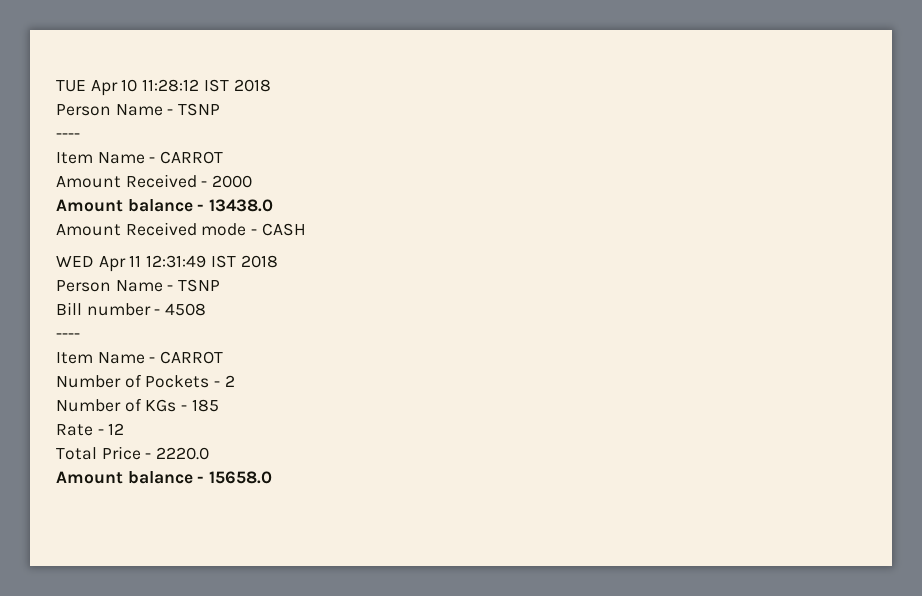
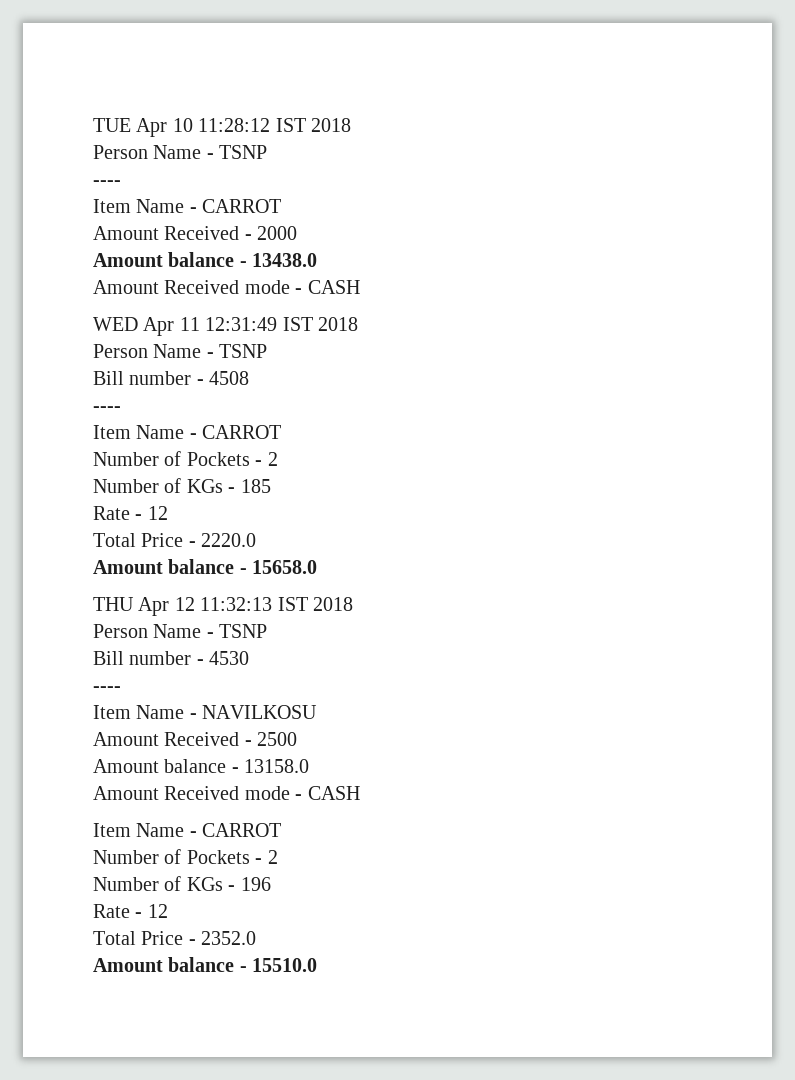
(273, 477) none -> [93,597,353,616] [93,624,268,638] [93,651,250,665] [93,686,121,692] [93,705,318,719] [93,732,298,746] [93,759,310,773] [93,786,360,800] [93,823,282,837] [93,849,278,864] [93,876,271,891] [93,904,168,918] [93,931,257,945] [93,957,318,972] // THU Apr 12 11:32:13 IST 2018 // Person Name - TSNP // Bill number - 4530 // ---- // Item Name - NAVILKOSU // Amount Received - 2500 // Amount balance - 13158.0 // Amount Received mode - CASH // Item Name - CARROT // Number of Pockets - 2 // Number of KGs - 196 // Rate - 12 // Total Price - 2352.0 // Amount balance - 15510.0

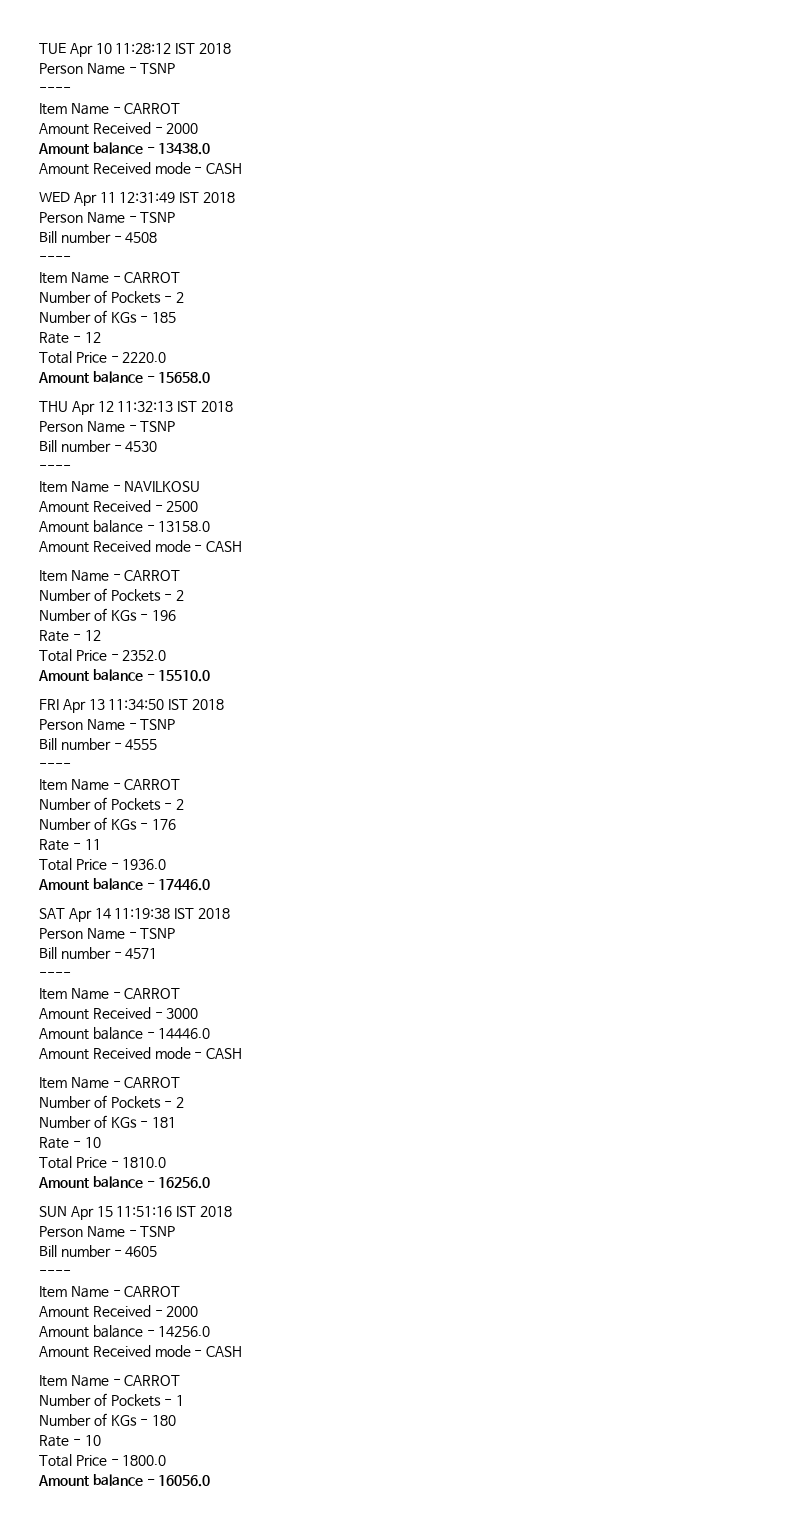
(318, 965) none -> [39,699,224,713] [39,719,176,731] [39,738,158,750] [39,763,71,769] [39,779,181,791] [39,797,185,811] [39,817,177,830] [39,839,101,851] [39,858,167,871] [38,878,211,891] [39,908,230,922] [39,928,176,940] [39,947,158,959] [39,972,71,978] [39,988,181,1000] [39,1007,199,1020] [39,1027,211,1040] [39,1047,243,1060] [39,1077,181,1089] [39,1095,185,1109] [39,1115,177,1128] [39,1137,101,1149] [39,1156,167,1169] [38,1176,211,1189] [39,1206,232,1220] [39,1226,176,1238] [39,1245,158,1257] [39,1270,71,1276] [39,1286,181,1298] [39,1305,199,1318] [39,1325,211,1338] [39,1345,243,1358] [39,1375,181,1387] [39,1393,185,1407] [39,1413,177,1426] [39,1435,101,1447] [39,1454,167,1467] [38,1474,211,1487] // FRI Apr 13 11:34:50 IST 2018 // Person Name - TSNP // Bill number - 4555 // ---- // Item Name - CARROT // Number of Pockets - 2 // Number of KGs - 176 // Rate - 11 // Total Price - 1936.0 // Amount balance - 17446.0 // SAT Apr 14 11:19:38 IST 2018 // Person Name - TSNP // Bill number - 4571 // ---- // Item Name - CARROT // Amount Received - 3000 // Amount balance - 14446.0 // Amount Received mode - CASH // Item Name - CARROT // Number of Pockets - 2 // Number of KGs - 181 // Rate - 10 // Total Price - 1810.0 // Amount balance - 16256.0 // SUN Apr 15 11:51:16 IST 2018 // Person Name - TSNP // Bill number - 4605 // ---- // Item Name - CARROT // Amount Received - 2000 // Amount balance - 14256.0 // Amount Received mode - CASH // Item Name - CARROT // Number of Pockets - 1 // Number of KGs - 180 // Rate - 10 // Total Price - 1800.0 // Amount balance - 16056.0

